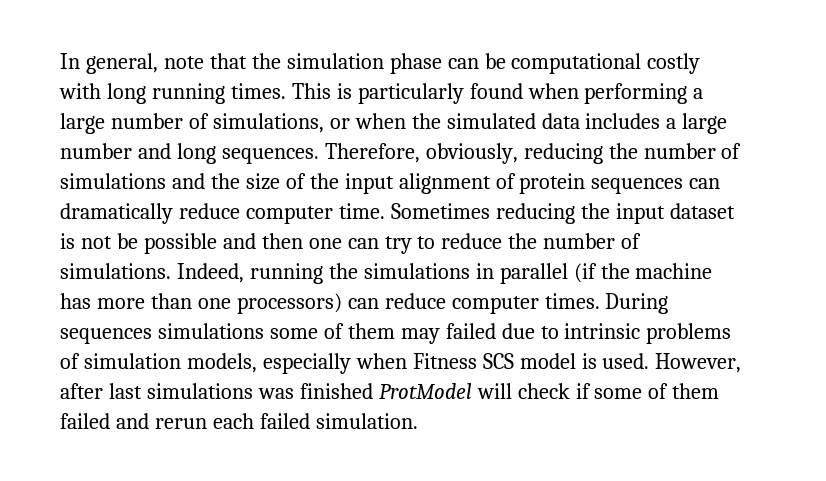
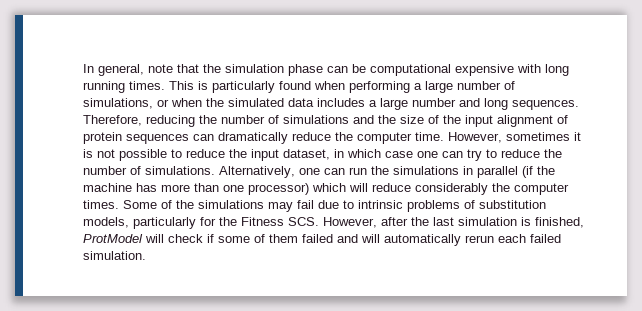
[647,53,701,74] costly -> [455,64,514,76] expensive
[425,143,518,164] obviously, -> (142, 120) none
(240, 211) none -> [335,132,353,141] the
[390,203,735,224] [60,233,303,254] Sometimes reducing the input dataset is not be possible and then -> [448,132,581,143] [83,149,413,161] However, sometimes it is not possible to reduce the input dataset, in which case
[176,263,323,284] Indeed, running -> [219,166,367,178] Alternatively, one can run
[236,293,669,314] [60,323,496,344] processors) can reduce computer times. During sequences simulations some of them may failed -> [248,183,569,195] [83,200,314,212] processor) which will reduce considerably the computer times. Some of the simulations may fail
[83,353,742,374] [60,383,373,399] simulation models, especially when Fitness SCS model is used. However, after last simulations was finished -> [479,200,546,209] [83,217,584,229] substitution models, particularly for the Fitness SCS. However, after the last simulation is finished,
(149, 421) none -> [361,234,461,246] will automatically

